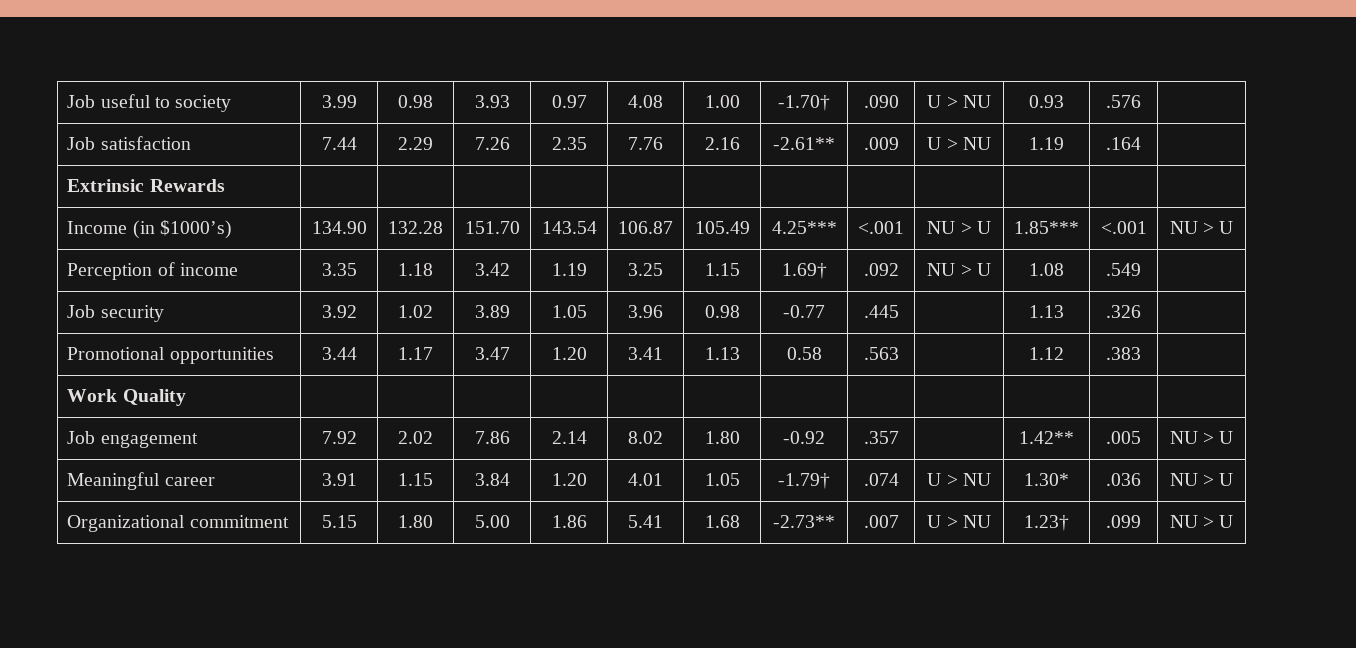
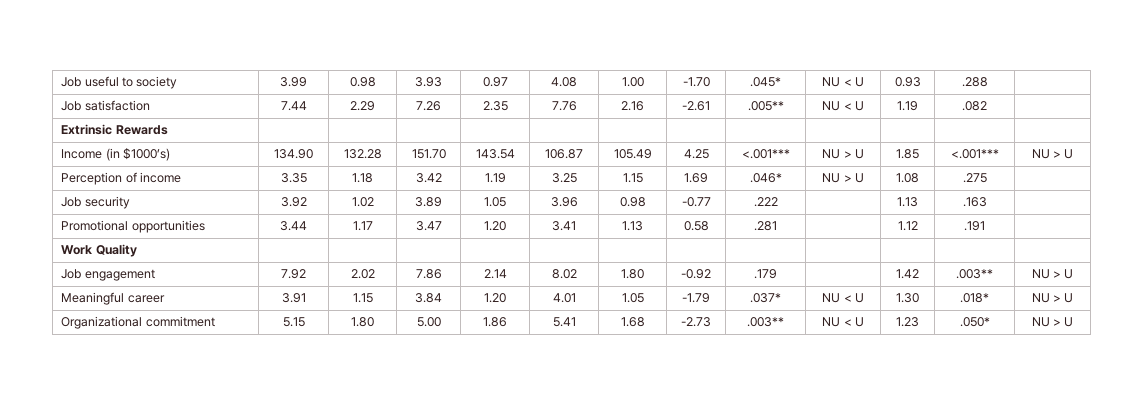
[778,95,830,111] [863,95,899,108] [927,95,991,108] -1.70† | .090 | U > NU -> [682,77,710,87] [750,77,781,87] [822,77,864,87] -1.70 | .045* | NU < U
[1106,95,1141,108] .576 -> [961,77,988,87] .288
[773,137,835,150] [863,137,899,150] [927,137,991,150] [1029,137,1064,150] [1106,137,1141,150] -2.61** | .009 | U > NU | 1.19 | .164 -> [682,101,710,111] [747,101,784,111] [822,101,864,111] [897,101,918,111] [962,101,987,111] -2.61 | .005** | NU < U | 1.19 | .082
[771,221,837,234] [858,221,904,234] [927,221,991,234] [1014,221,1079,234] [1100,221,1147,234] 4.25*** | <.001 | NU > U | 1.85*** | <.001 -> [683,149,709,159] [741,149,790,159] [822,149,864,159] [896,149,919,159] [950,149,999,159] 4.25 | <.001*** | NU > U | 1.85 | <.001***
[781,263,827,279] [863,263,899,276] 1.69† | .092 -> [684,173,708,183] [749,173,782,183] 1.69 | .046*
[1106,263,1141,276] .549 -> [962,173,987,183] .275
[863,305,899,318] [1029,305,1064,318] [1106,305,1141,318] .445 | | 1.13 | .326 -> [753,197,778,207] [897,197,918,207] [962,197,987,207] .222 | | 1.13 | .163
[863,347,899,360] .563 -> [754,221,777,231] .281
[1106,347,1141,360] .383 -> [964,221,985,231] .191
[863,431,899,444] [1019,431,1074,444] [1106,431,1141,444] .357 | | 1.42** | .005 -> [754,269,777,279] [896,269,919,279] [956,269,993,279] .179 | | 1.42 | .003**
[778,473,830,489] [863,473,899,486] [927,473,991,486] [1024,473,1069,486] [1106,473,1141,486] -1.79† | .074 | U > NU | 1.30* | .036 -> [682,293,710,303] [750,293,781,303] [822,293,864,303] [896,293,919,303] [960,293,989,303] -1.79 | .037* | NU < U | 1.30 | .018*
[773,515,835,528] [863,515,899,528] [927,515,991,528] [1024,515,1069,531] [1106,515,1141,528] -2.73** | .007 | U > NU | 1.23† | .099 -> [681,317,711,327] [747,317,784,327] [822,317,864,327] [896,317,919,327] [959,317,990,327] -2.73 | .003** | NU < U | 1.23 | .050*

